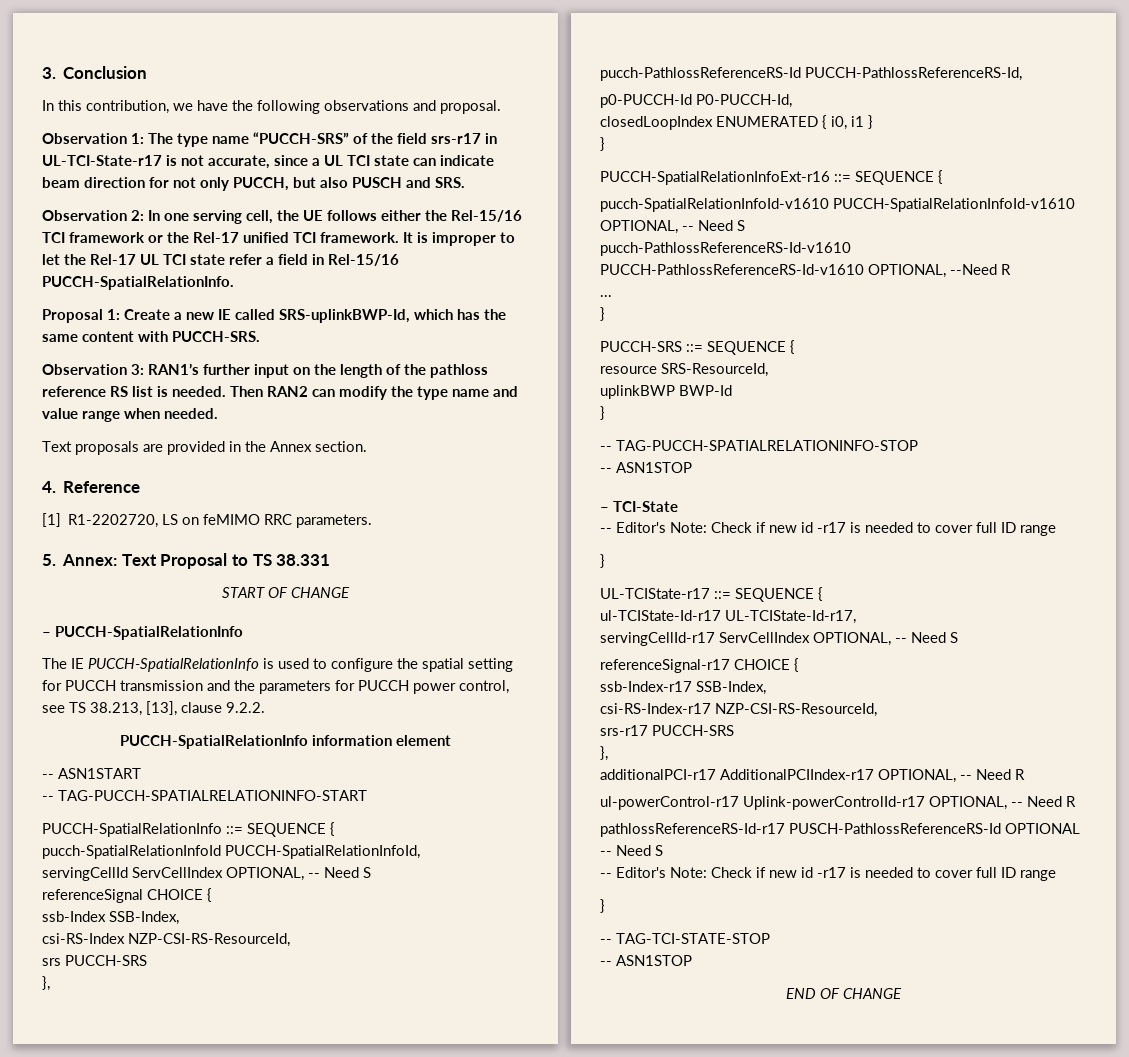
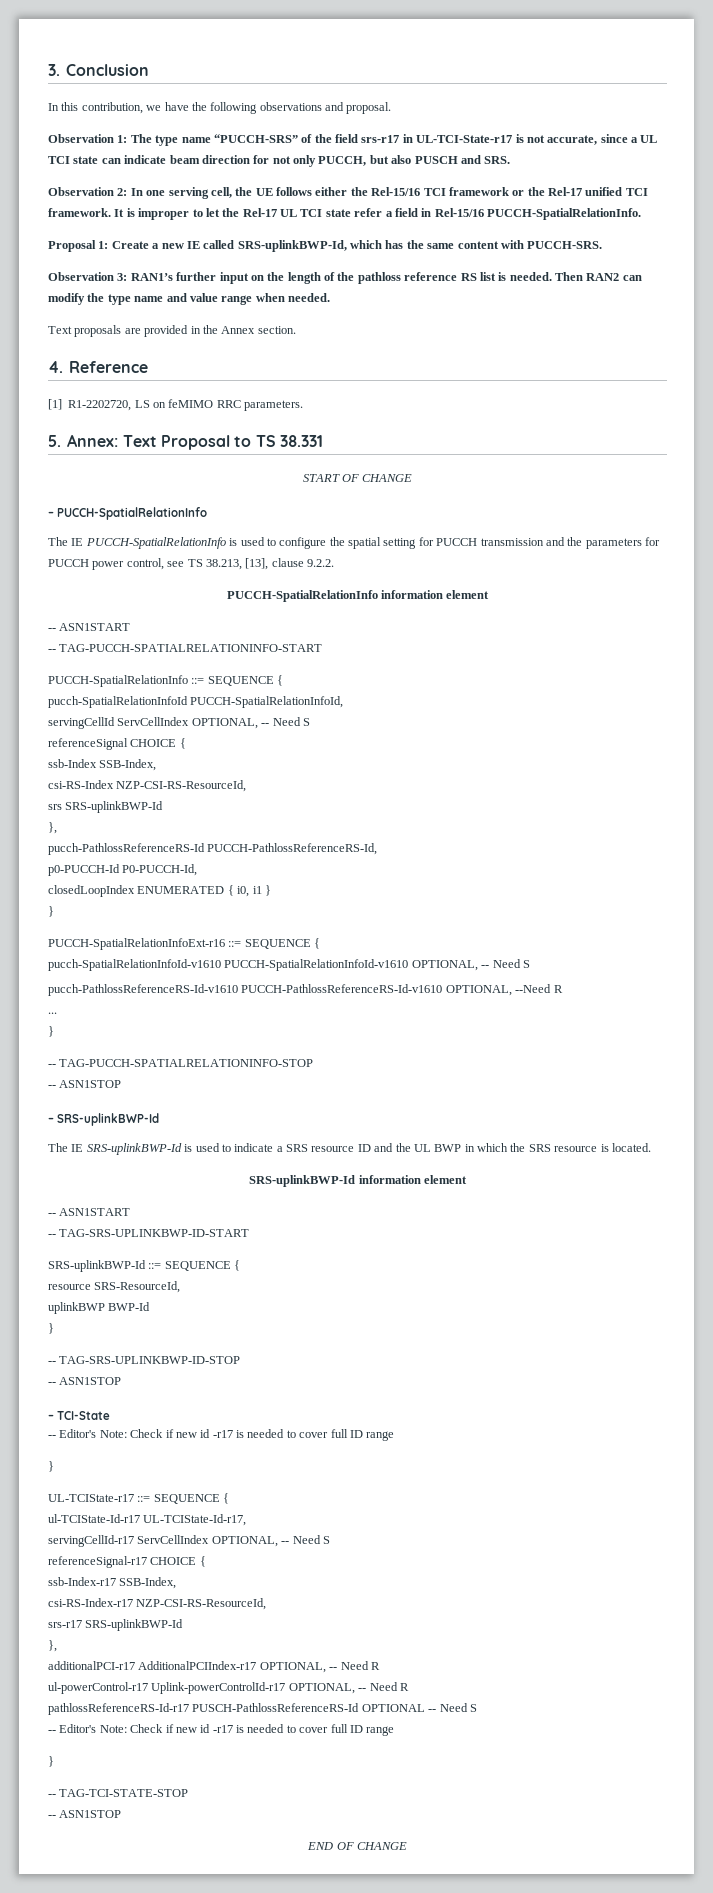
[65,955,147,966] PUCCH-SRS -> [65,801,164,813] SRS-uplinkBWP-Id
[600,341,682,352] PUCCH-SRS -> [48,1059,314,1067] [48,1080,122,1088] [48,1113,160,1126] [48,1143,651,1155] [249,1175,467,1187] [48,1208,131,1216] [48,1229,250,1237] [48,1260,146,1272] -- TAG-PUCCH-SPATIALRELATIONINFO-STOP // -- ASN1STOP // – SRS-uplinkBWP-Id // The IE SRS-uplinkBWP-Id is used to indicate a SRS resource ID and the UL BWP in which the SRS resource is located. // SRS-uplinkBWP-Id information element // -- ASN1START // -- TAG-SRS-UPLINKBWP-ID-START // SRS-uplinkBWP-Id
[616,440,918,451] TAG-PUCCH-SPATIALRELATIONINFO-STOP -> [59,1356,241,1364] TAG-SRS-UPLINKBWP-ID-STOP
[652,725,734,736] PUCCH-SRS -> [85,1619,184,1631] SRS-uplinkBWP-Id

